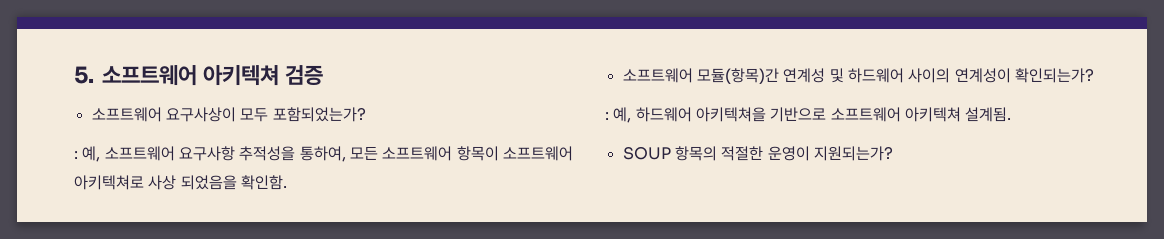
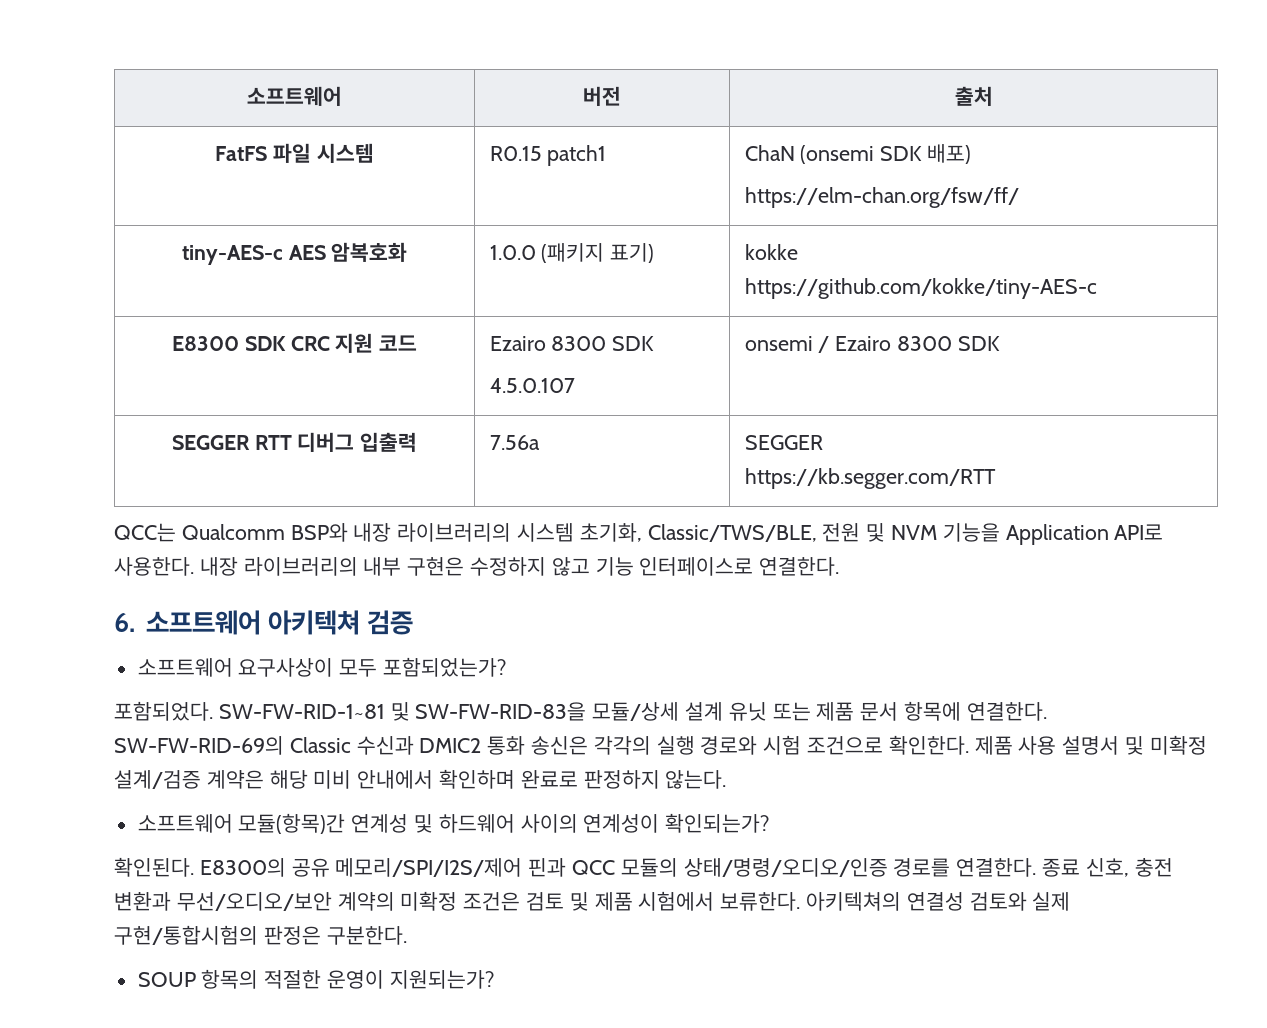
[74,66,94,84] 5. -> [247,86,342,106] [583,86,621,106] [954,86,993,106] [215,143,374,163] [489,145,607,166] [744,144,971,164] [744,187,1019,208] [181,242,408,265] [489,243,655,263] [744,244,798,260] [744,278,1097,299] [171,333,418,353] [489,336,655,351] [489,378,575,393] [744,336,1000,353] [171,432,418,452] [489,435,540,450] [744,435,823,450] [744,468,996,489] [114,523,1164,545] [114,557,840,576] [114,613,135,632] 소프트웨어 | 버전 | 출처 // FatFS 파일 시스템 | R0.15 patch1 | ChaN (onsemi SDK 배포) // https://elm-chan.org/fsw/ff/ // tiny-AES-c AES 암복호화 | 1.0.0 (패키지 표기) | kokke // https://github.com/kokke/tiny-AES-c // E8300 SDK CRC 지원 코드 | Ezairo 8300 SDK // 4.5.0.107 | onsemi / Ezairo 8300 SDK // SEGGER RTT 디버그 입출력 | 7.56a | SEGGER // https://kb.segger.com/RTT // QCC는 Qualcomm BSP와 내장 라이브러리의 시스템 초기화, Classic/TWS/BLE, 전원 및 NVM 기능을 Application API로 사용한다. 내장 라이브러리의 내부 구현은 수정하지 않고 기능 인터페이스로 연결한다. // 6.
[74,146,573,162] [74,175,287,190] : 예, 소프트웨어 요구사항 추적성을 통하여, 모든 소프트웨어 항목이 소프트웨어 아키텍쳐로 사상 되었음을 확인함. -> [114,701,1047,721] [114,735,1207,755] [114,769,727,789] 포함되었다. SW-FW-RID-1~81 및 SW-FW-RID-83을 모듈/상세 설계 유닛 또는 제품 문서 항목에 연결한다. SW-FW-RID-69의 Classic 수신과 DMIC2 통화 송신은 각각의 실행 경로와 시험 조건으로 확인한다. 제품 사용 설명서 및 미확정 설계/검증 계약은 해당 미비 안내에서 확인하며 완료로 판정하지 않는다.
[605,107,1012,123] : 예, 하드웨어 아키텍쳐을 기반으로 소프트웨어 아키텍쳐 설계됨. -> [114,857,1173,877] [114,891,1071,911] [114,925,407,945] 확인된다. E8300의 공유 메모리/SPI/I2S/제어 핀과 QCC 모듈의 상태/명령/오디오/인증 경로를 연결한다. 종료 신호, 충전 변환과 무선/오디오/보안 계약의 미확정 조건은 검토 및 제품 시험에서 보류한다. 아키텍쳐의 연결성 검토와 실제 구현/통합시험의 판정은 구분한다.

